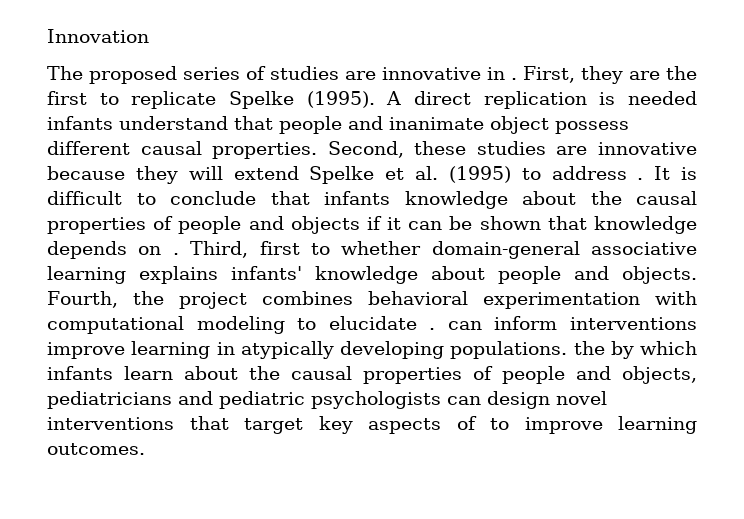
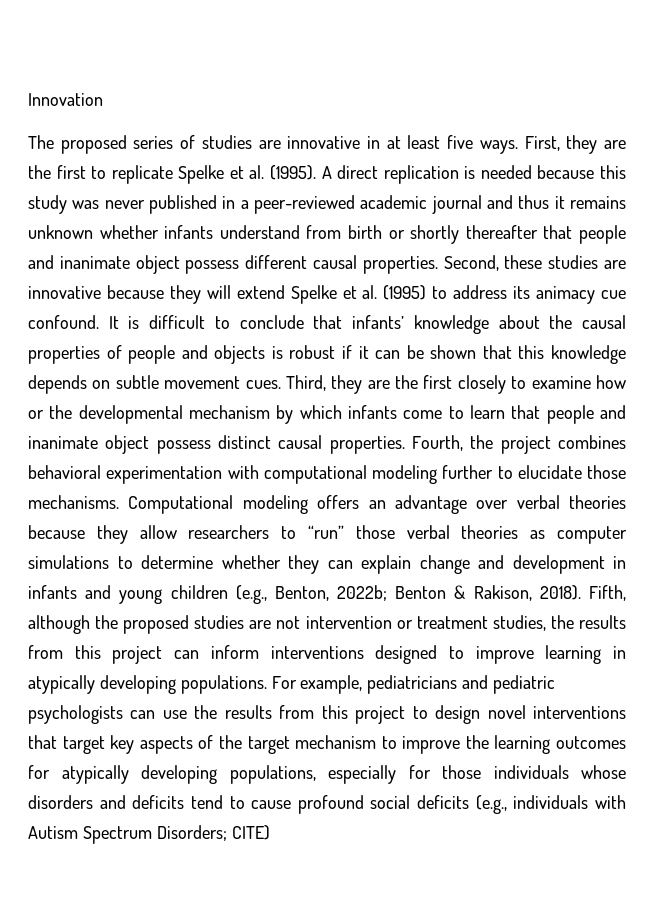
[511,78,517,80] . -> [386,135,518,154] at least five ways.
(294, 100) none -> [229,165,265,179] et al.
[47,116,228,130] infants understand -> [537,165,626,179] [28,195,626,214] [28,225,538,244] because this study was never published in a peer-reviewed academic journal and thus it remains unknown whether infants understand from birth or shortly thereafter
[637,178,644,180] . -> [513,286,626,304] [28,315,99,329] its animacy cue confound.
[324,191,390,205] infants -> [352,315,405,329] infants’
(360, 225) none -> [271,345,336,359] is robust
(587, 223) none -> [518,345,545,359] this
[172,241,697,259] [47,266,697,284] . Third, first to whether domain-general associative learning explains infants' knowledge about people and objects. -> [115,375,627,394] [28,405,626,424] [28,435,405,454] subtle movement cues. Third, they are the first closely to examine how or the developmental mechanism by which infants come to learn that people and inanimate object possess distinct causal properties.
(285, 325) none -> [442,465,494,479] further
[429,328,436,330] . -> [587,465,626,479] [28,495,626,514] [28,525,627,544] [28,555,626,574] [28,585,626,604] [28,615,626,634] [28,645,163,664] those mechanisms. Computational modeling offers an advantage over verbal theories because they allow researchers to “run” those verbal theories as computer simulations to determine whether they can explain change and development in infants and young children (e.g., Benton, 2022b; Benton & Rakison, 2018). Fifth, although the proposed studies are not intervention or treatment studies, the results from this project
(697, 323) none -> [375,645,464,664] designed to
[573,341,697,359] [47,366,697,384] the by which infants learn about the causal properties of people and objects, -> [271,675,363,694] For example,
(481, 400) none -> [162,705,428,724] use the results from this project to
[490,416,697,434] [47,443,145,455] to improve learning outcomes. -> [218,735,626,754] [28,765,626,784] [28,795,626,814] [28,825,270,844] the target mechanism to improve the learning outcomes for atypically developing populations, especially for those individuals whose disorders and deficits tend to cause profound social deficits (e.g., individuals with Autism Spectrum Disorders; CITE)

